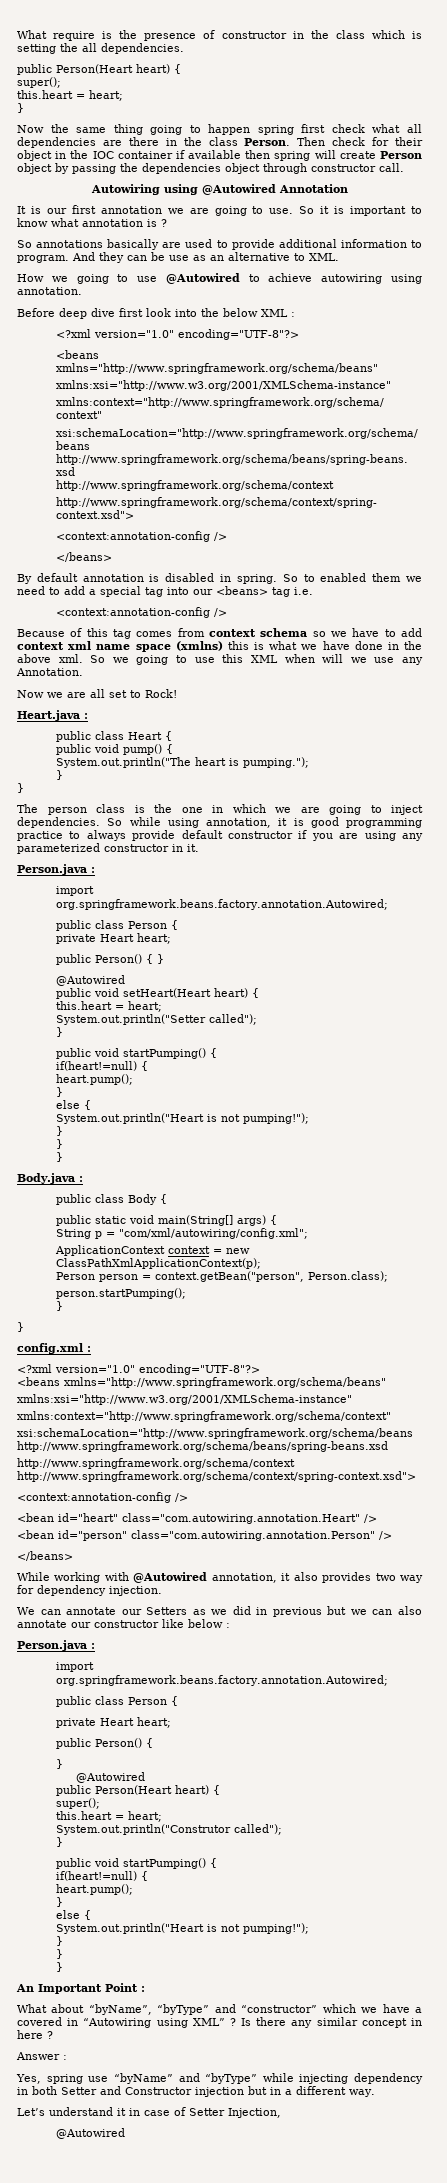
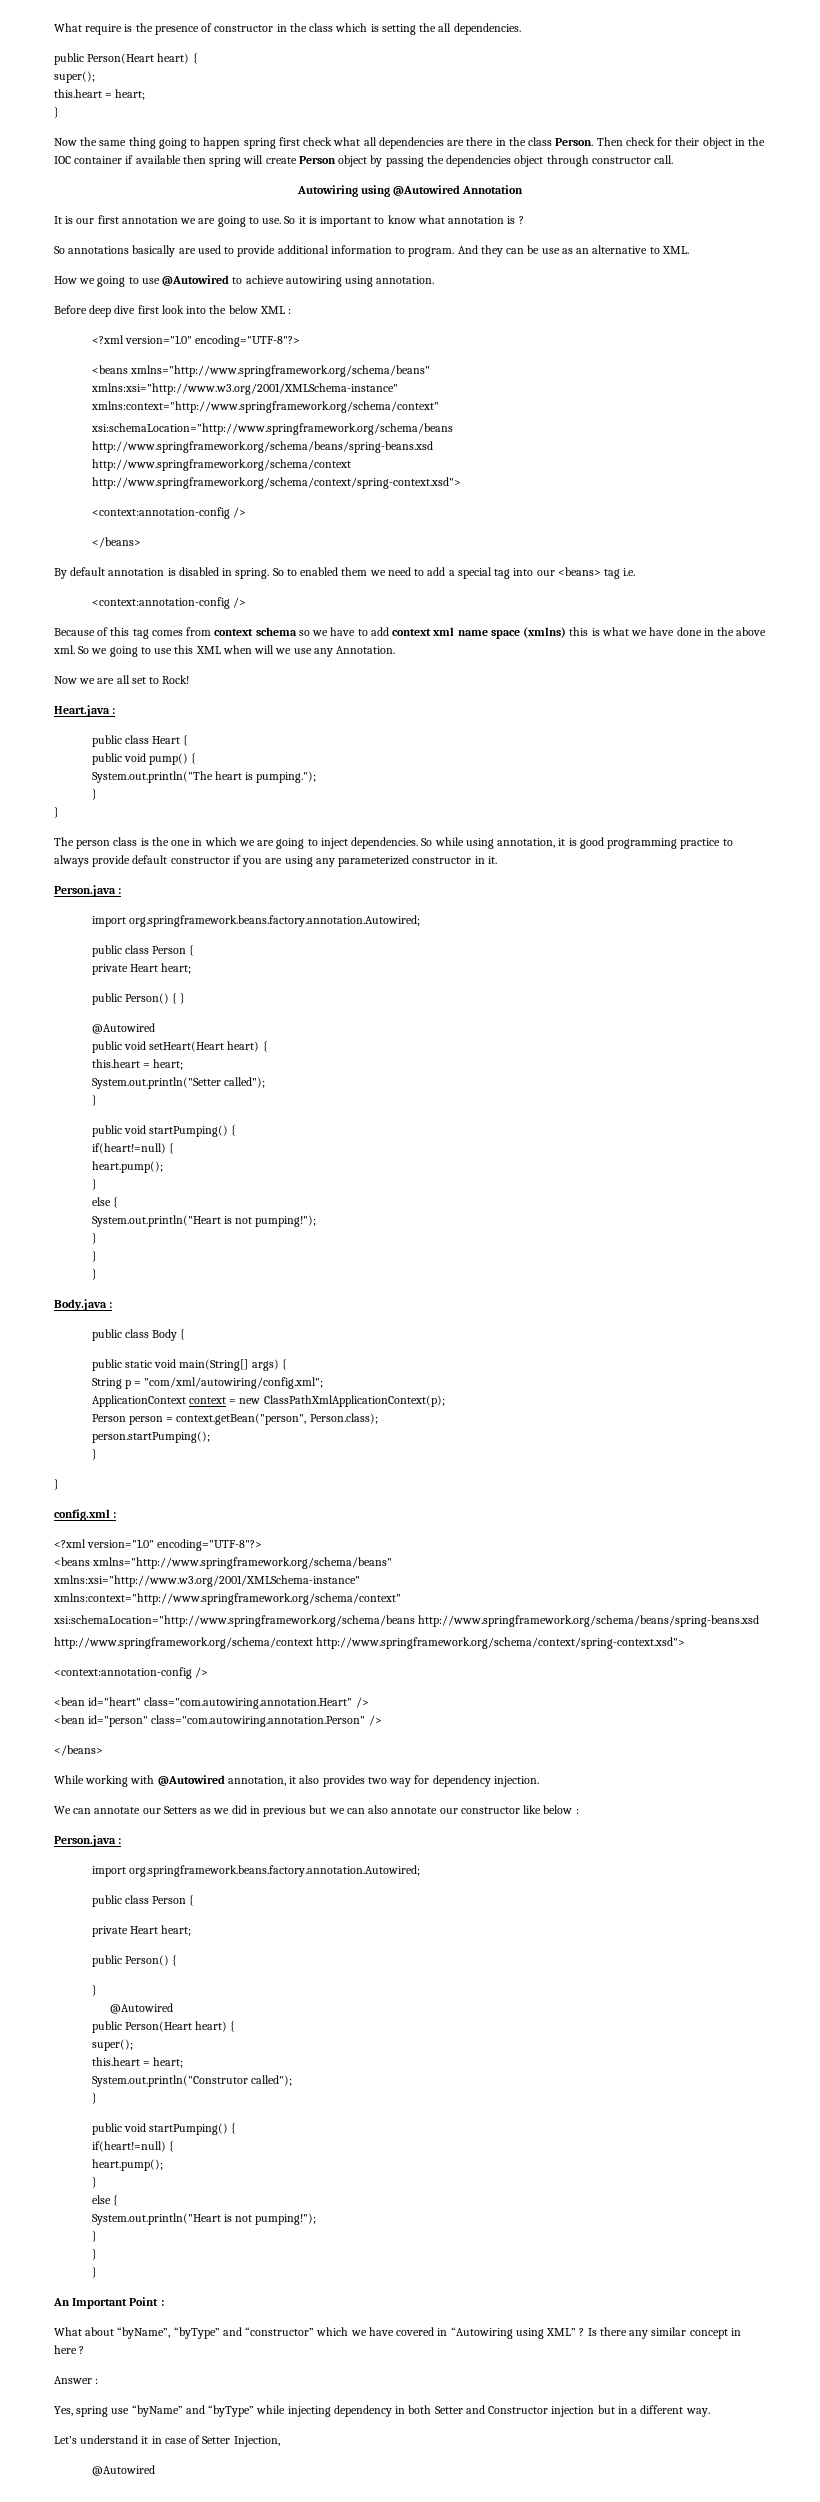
[415,2007,423,2013] a -> (394, 2331) none

